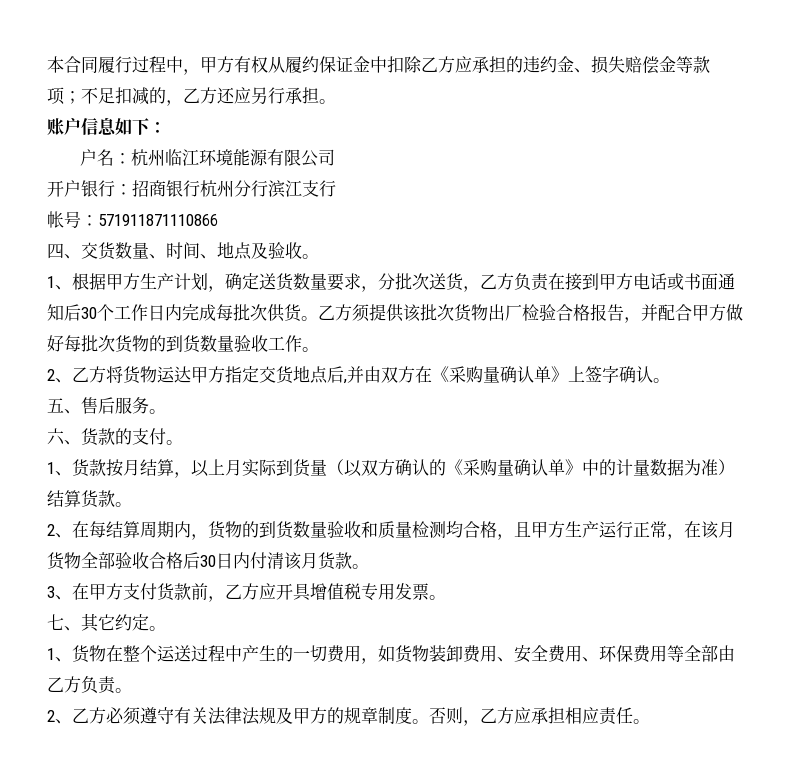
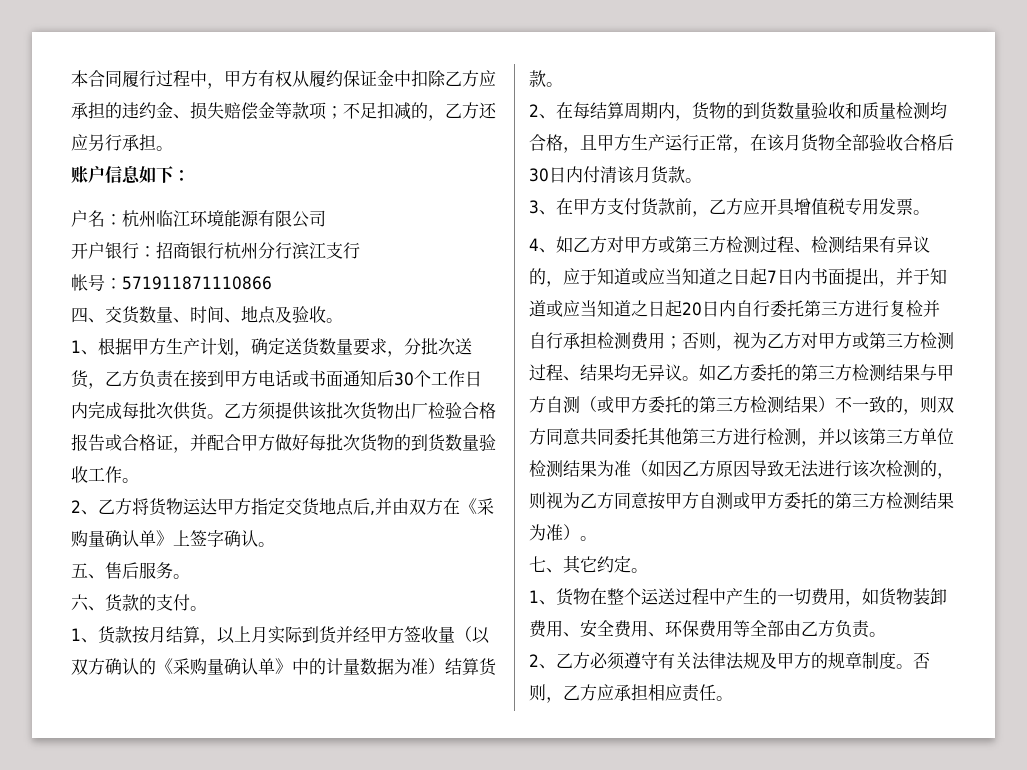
(624, 312) none -> [105,434,173,451] 或合格证
(311, 468) none -> [336,626,438,643] 并经甲方签收
(446, 597) none -> [529,236,930,253] [529,268,947,287] [529,300,940,318] [529,332,954,351] [529,364,954,382] [529,396,954,415] [529,427,954,447] [529,460,954,479] [529,492,954,510] [529,524,597,541] // 4、如乙方对甲方或第三方检测过程、检测结果有异议的，应于知道或应当知道之日起7日内书面提出，并于知道或应当知道之日起20日内自行委托第三方进行复检并自行承担检测费用；否则，视为乙方对甲方或第三方检测过程、结果均无异议。如乙方委托的第三方检测结果与甲方自测（或甲方委托的第三方检测结果）不一致的，则双方同意共同委托其他第三方进行检测，并以该第三方单位检测结果为准（如因乙方原因导致无法进行该次检测的，则视为乙方同意按甲方自测或甲方委托的第三方检测结果为准）。

